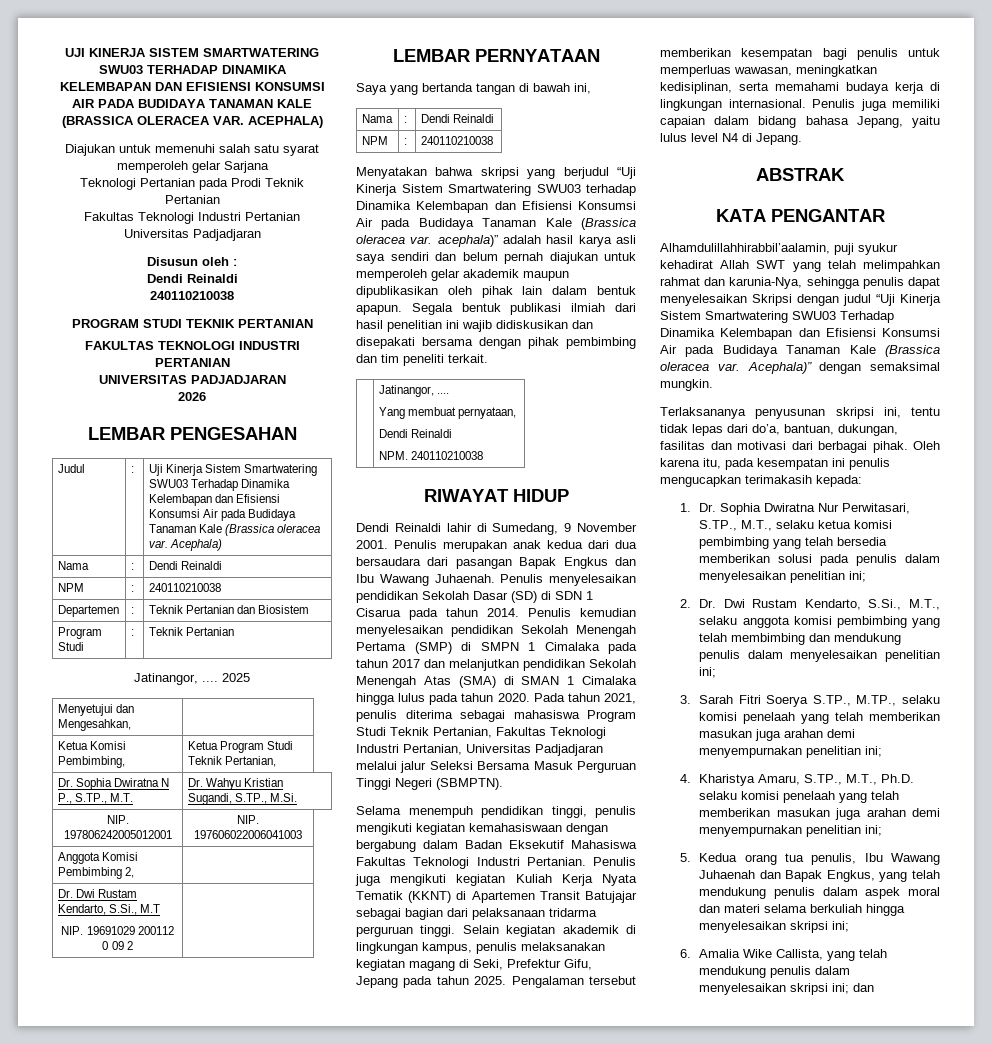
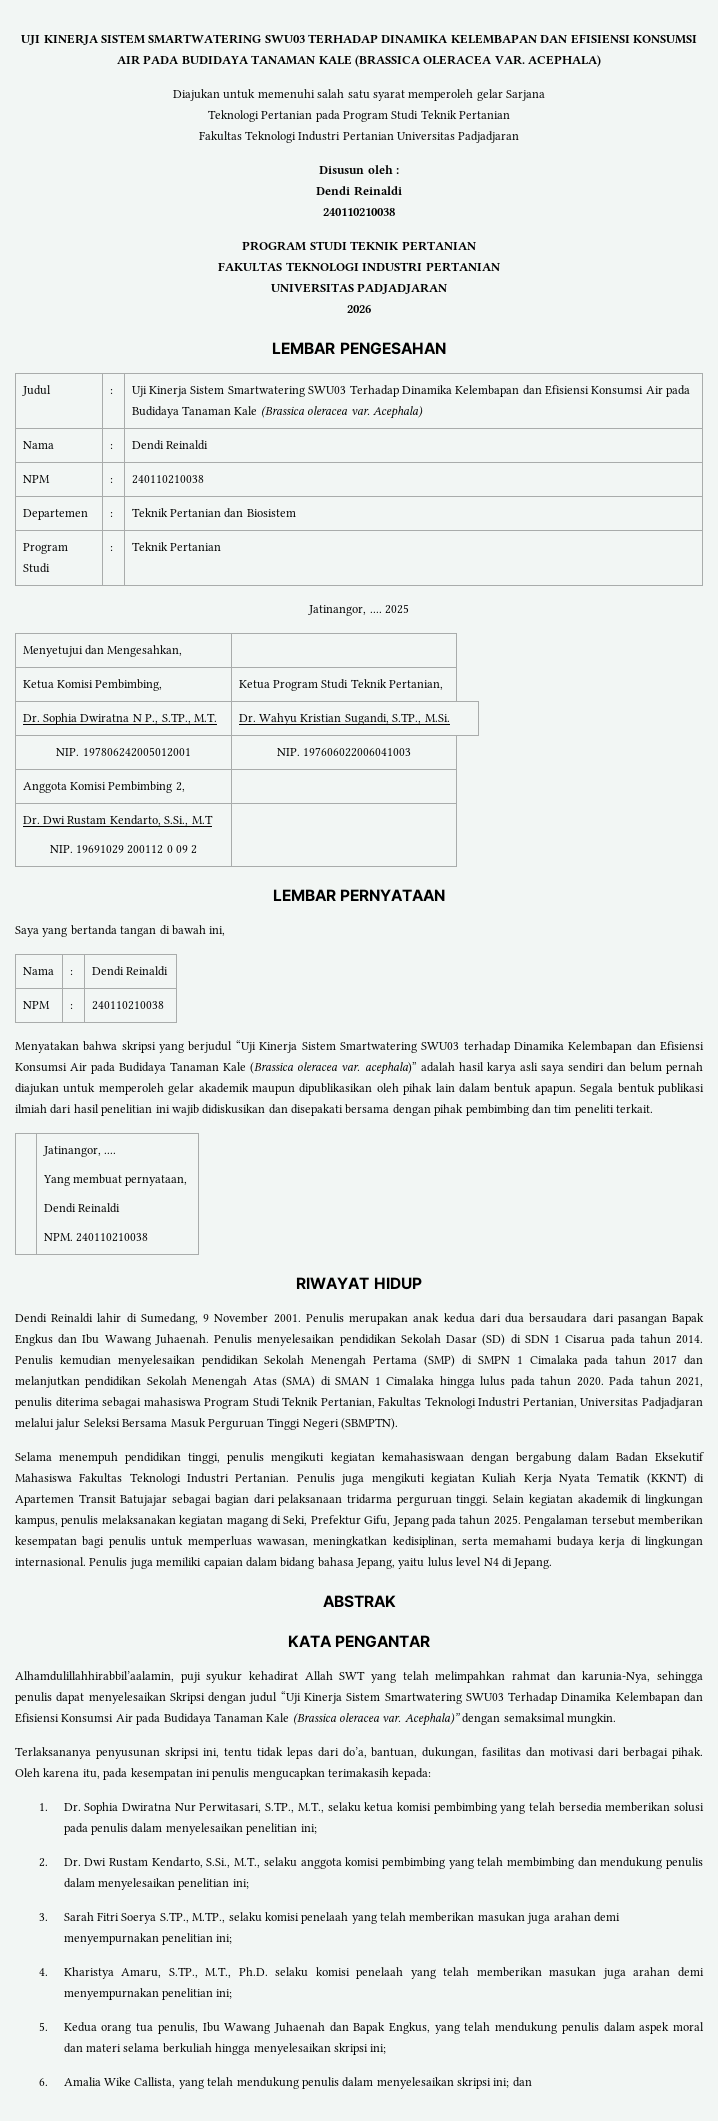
[231,178,261,187] Prodi -> [343,110,419,122] Program Studi

